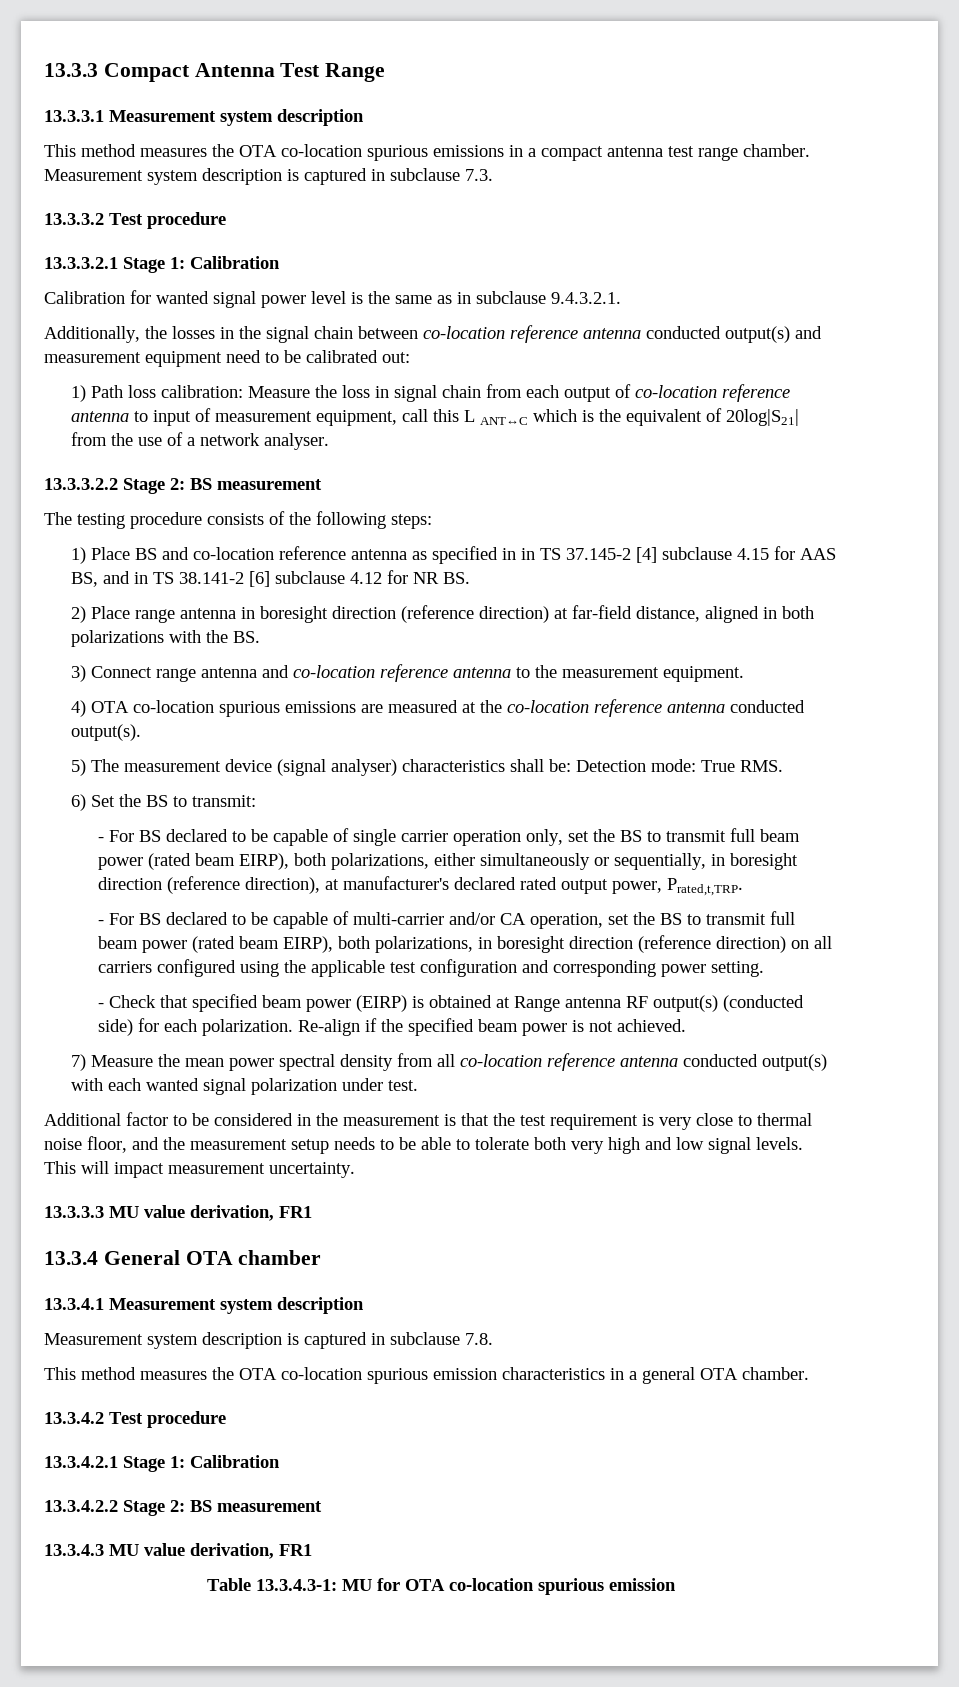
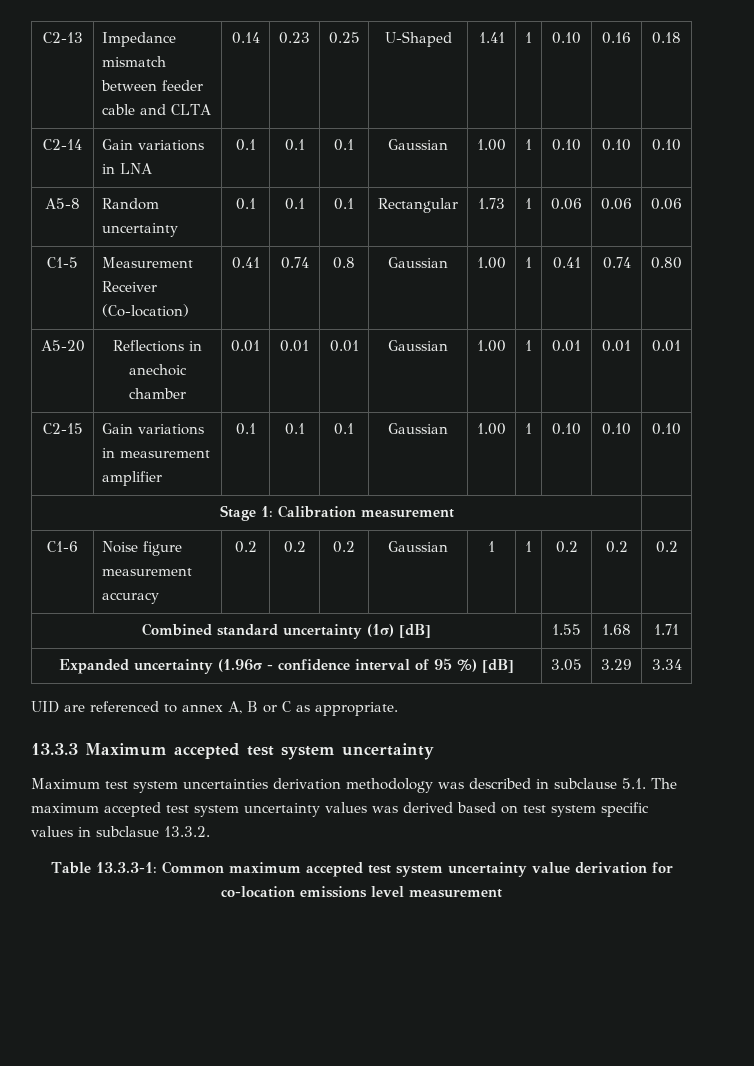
[44,63,386,82] [44,109,364,126] [44,144,810,161] [44,168,493,185] [44,212,226,229] [44,256,280,273] [44,290,621,308] [44,325,822,343] [44,350,410,367] [70,384,790,402] [70,408,799,426] [70,432,329,450] [44,478,322,494] [44,511,432,529] [70,546,836,564] [70,570,470,587] [70,605,814,623] [70,630,260,647] [70,664,744,682] [70,699,805,717] [70,724,141,741] [70,759,783,776] [70,794,256,811] [97,828,800,846] [97,853,798,870] [97,876,743,896] [97,911,795,929] [97,935,832,953] [97,959,764,977] [97,994,804,1012] [97,1018,686,1036] [70,1053,827,1071] [70,1078,418,1095] [44,1112,812,1130] [44,1136,803,1154] [44,1161,355,1178] [44,1205,312,1221] [44,1250,322,1265] [44,1297,364,1314] [44,1332,493,1349] [44,1367,809,1384] [44,1411,226,1428] [44,1455,280,1472] [44,1500,322,1516] [44,1543,312,1559] [207,1578,676,1595] 13.3.3 Compact Antenna Test Range // 13.3.3.1 Measurement system description // This method measures the OTA co-location spurious emissions in a compact antenna test range chamber. Measurement system description is captured in subclause 7.3. // 13.3.3.2 Test procedure // 13.3.3.2.1 Stage 1: Calibration // Calibration for wanted signal power level is the same as in subclause 9.4.3.2.1. // Additionally, the losses in the signal chain between co-location reference antenna conducted output(s) and measurement equipment need to be calibrated out: // 1) Path loss calibration: Measure the loss in signal chain from each output of co-location reference antenna to input of measurement equipment, call this L ANT↔C which is the equivalent of 20log|S21| from the use of a network analyser. // 13.3.3.2.2 Stage 2: BS measurement // The testing procedure consists of the following steps: // 1) Place BS and co-location reference antenna as specified in in TS 37.145-2 [4] subclause 4.15 for AAS BS, and in TS 38.141-2 [6] subclause 4.12 for NR BS. // 2) Place range antenna in boresight direction (reference direction) at far-field distance, aligned in both polarizations with the BS. // 3) Connect range antenna and co-location reference antenna to the measurement equipment. // 4) OTA co-location spurious emissions are measured at the co-location reference antenna conducted output(s). // 5) The measurement device (signal analyser) characteristics shall be: Detection mode: True RMS. // 6) Set the BS to transmit: // - For BS declared to be capable of single carrier operation only, set the BS to transmit full beam power (rated beam EIRP), both polarizations, either simultaneously or sequentially, in boresight direction (reference direction), at manufacturer's declared rated output power, Prated,t,TRP. // - For BS declared to be capable of multi-carrier and/or CA operation, set the BS to transmit full beam power (rated beam EIRP), both polarizations, in boresight direction (reference direction) on all carriers configured using the applicable test configuration and corresponding power setting. // - Check that specified beam power (EIRP) is obtained at Range antenna RF output(s) (conducted side) for each polarization. Re-align if the specified beam power is not achieved. // 7) Measure the mean power spectral density from all co-location reference antenna conducted output(s) with each wanted signal polarization under test. // Additional factor to be considered in the measurement is that the test requirement is very close to thermal noise floor, and the measurement setup needs to be able to tolerate both very high and low signal levels. This will impact measurement uncertainty. // 13.3.3.3 MU value derivation, FR1 // 13.3.4 General OTA chamber // 13.3.4.1 Measurement system description // Measurement system description is captured in subclause 7.8. // This method measures the OTA co-location spurious emission characteristics in a general OTA chamber. // 13.3.4.2 Test procedure // 13.3.4.2.1 Stage 1: Calibration // 13.3.4.2.2 Stage 2: BS measurement // 13.3.4.3 MU value derivation, FR1 // Table 13.3.4.3-1: MU for OTA co-location spurious emission -> [42,32,83,43] [101,32,176,47] [101,56,166,67] [100,80,203,91] [101,104,211,115] [231,32,260,44] [279,32,310,44] [328,32,360,44] [384,31,452,47] [478,32,505,43] [525,32,532,43] [552,32,581,44] [602,32,631,44] [652,32,681,44] [43,139,82,150] [101,139,204,151] [101,163,152,174] [235,139,256,151] [284,139,305,151] [334,139,354,151] [388,139,448,150] [477,139,506,151] [525,139,532,150] [552,139,581,151] [602,139,631,151] [652,139,681,151] [45,198,80,209] [101,198,159,210] [101,223,178,237] [235,198,256,210] [284,198,305,210] [334,198,354,210] [378,198,458,213] [478,198,505,209] [525,198,532,209] [551,198,582,210] [601,198,632,210] [651,198,682,210] [47,257,78,268] [101,257,193,268] [101,281,157,292] [101,304,189,317] [231,257,260,269] [280,257,309,269] [333,257,355,269] [388,257,448,268] [477,257,506,269] [525,257,532,268] [552,257,581,269] [602,257,631,269] [651,257,682,269] [40,340,85,352] [113,340,202,352] [129,364,187,376] [129,388,186,399] [231,340,260,352] [280,340,309,352] [329,340,359,352] [388,340,448,351] [477,340,506,352] [525,340,532,351] [552,340,581,352] [602,340,631,352] [652,340,681,352] [42,423,83,434] [101,423,204,435] [101,448,210,458] [101,471,162,486] [235,423,256,435] [284,423,305,435] [334,423,354,435] [388,423,448,434] [477,423,506,435] [525,423,532,434] [552,423,581,435] [602,423,631,435] [652,423,681,435] [219,505,454,521] [47,541,78,552] [101,541,182,556] [101,568,192,576] [101,592,159,604] [234,541,257,553] [283,541,306,553] [333,541,355,553] [388,541,448,552] [488,541,495,552] [525,541,532,552] [555,541,578,553] [605,541,628,553] [655,541,678,553] [142,623,431,639] [552,624,581,635] [602,624,631,635] [654,624,679,635] [59,658,514,674] [551,659,582,671] [601,659,632,670] [651,659,682,670] [31,701,398,716] [31,743,434,760] [31,778,677,793] [31,802,649,817] [31,826,210,837] [50,861,673,877] [221,886,502,898] C2-13 | Impedance mismatch between feeder cable and CLTA | 0.14 | 0.23 | 0.25 | U-Shaped | 1.41 | 1 | 0.10 | 0.16 | 0.18 // C2-14 | Gain variations in LNA | 0.1 | 0.1 | 0.1 | Gaussian | 1.00 | 1 | 0.10 | 0.10 | 0.10 // A5-8 | Random uncertainty | 0.1 | 0.1 | 0.1 | Rectangular | 1.73 | 1 | 0.06 | 0.06 | 0.06 // C1-5 | Measurement Receiver (Co-location) | 0.41 | 0.74 | 0.8 | Gaussian | 1.00 | 1 | 0.41 | 0.74 | 0.80 // A5-20 | Reflections in anechoic chamber | 0.01 | 0.01 | 0.01 | Gaussian | 1.00 | 1 | 0.01 | 0.01 | 0.01 // C2-15 | Gain variations in measurement amplifier | 0.1 | 0.1 | 0.1 | Gaussian | 1.00 | 1 | 0.10 | 0.10 | 0.10 // Stage 1: Calibration measurement | // C1-6 | Noise figure measurement accuracy | 0.2 | 0.2 | 0.2 | Gaussian | 1 | 1 | 0.2 | 0.2 | 0.2 // Combined standard uncertainty (1σ) [dB] | 1.55 | 1.68 | 1.71 // Expanded uncertainty (1.96σ - confidence interval of 95 %) [dB] | 3.05 | 3.29 | 3.34 // UID are referenced to annex A, B or C as appropriate. // 13.3.3 Maximum accepted test system uncertainty // Maximum test system uncertainties derivation methodology was described in subclause 5.1. The maximum accepted test system uncertainty values was derived based on test system specific values in subclasue 13.3.2. // Table 13.3.3-1: Common maximum accepted test system uncertainty value derivation for co-location emissions level measurement

